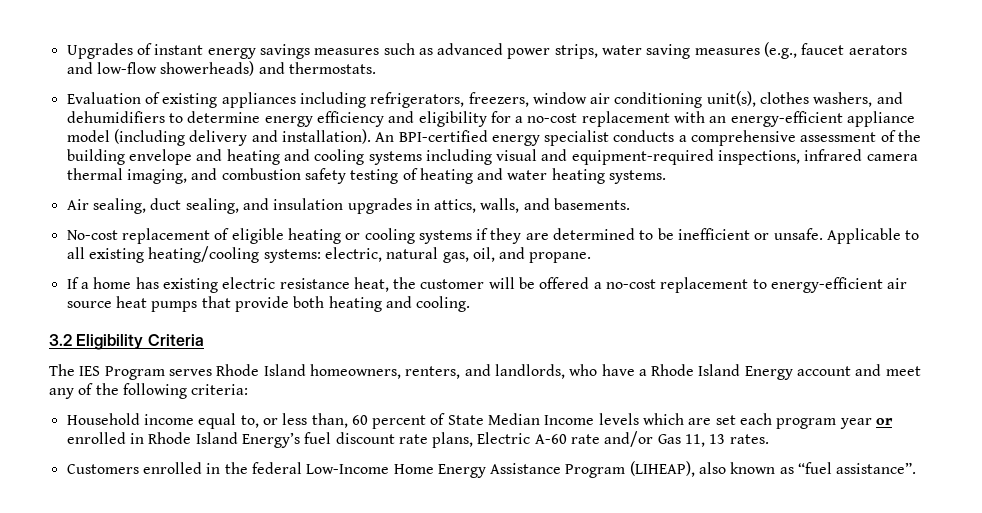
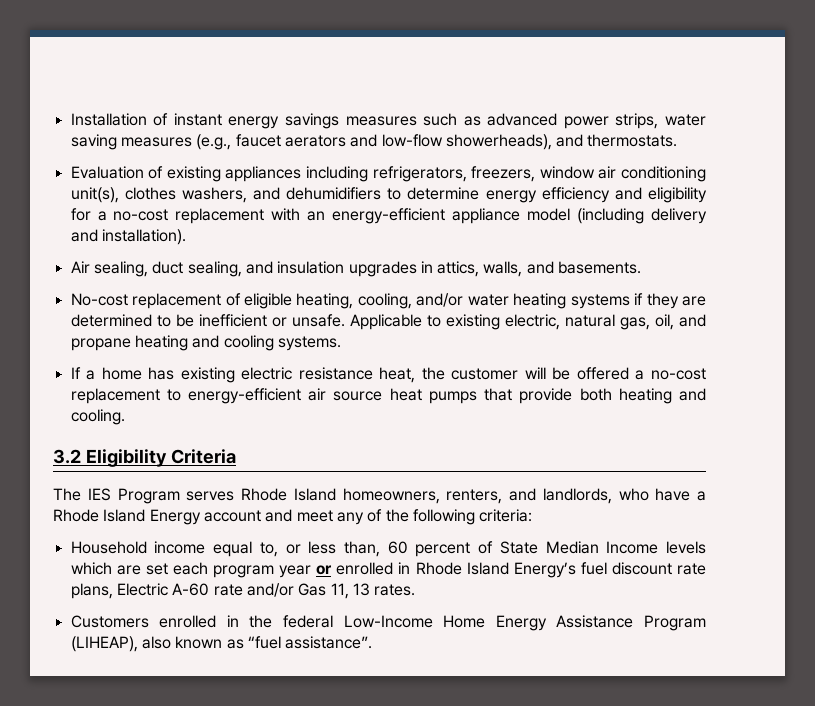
[66,43,133,59] Upgrades -> [70,113,147,126] Installation
[160,61,255,76] showerheads) -> [445,134,552,150] showerheads),
[375,130,922,146] [66,149,918,165] [66,168,667,184] An BPI-certified energy specialist conducts a comprehensive assessment of the building envelope and heating and cooling systems including visual and equipment-required inspections, infrared camera thermal imaging, and combustion safety testing of heating and water heating systems. -> (186, 237) none
[287,228,415,244] heating or cooling -> [296,293,567,309] heating, cooling, and/or water heating
[66,246,321,263] all existing heating/cooling systems: -> [445,314,500,330] existing
[529,252,592,263] propane. -> [70,335,341,351] propane heating and cooling systems.

